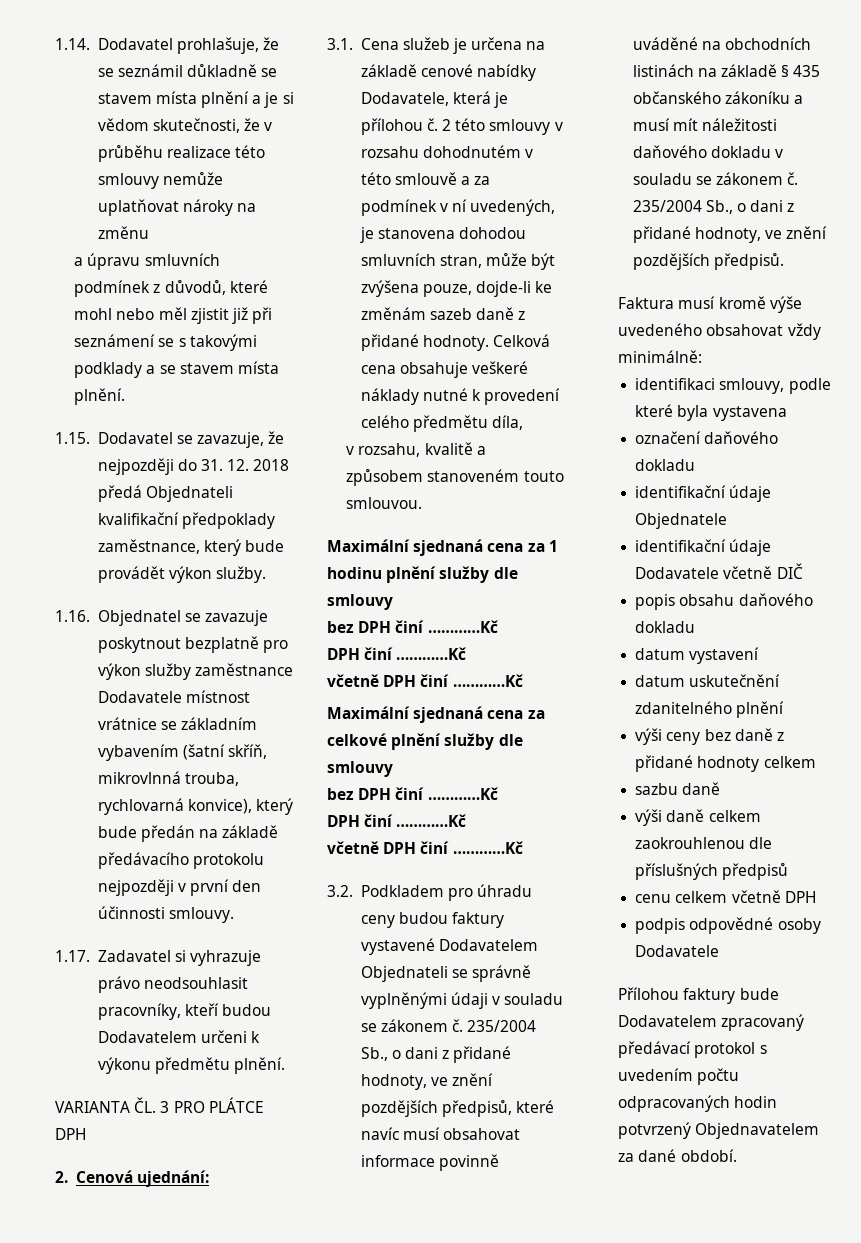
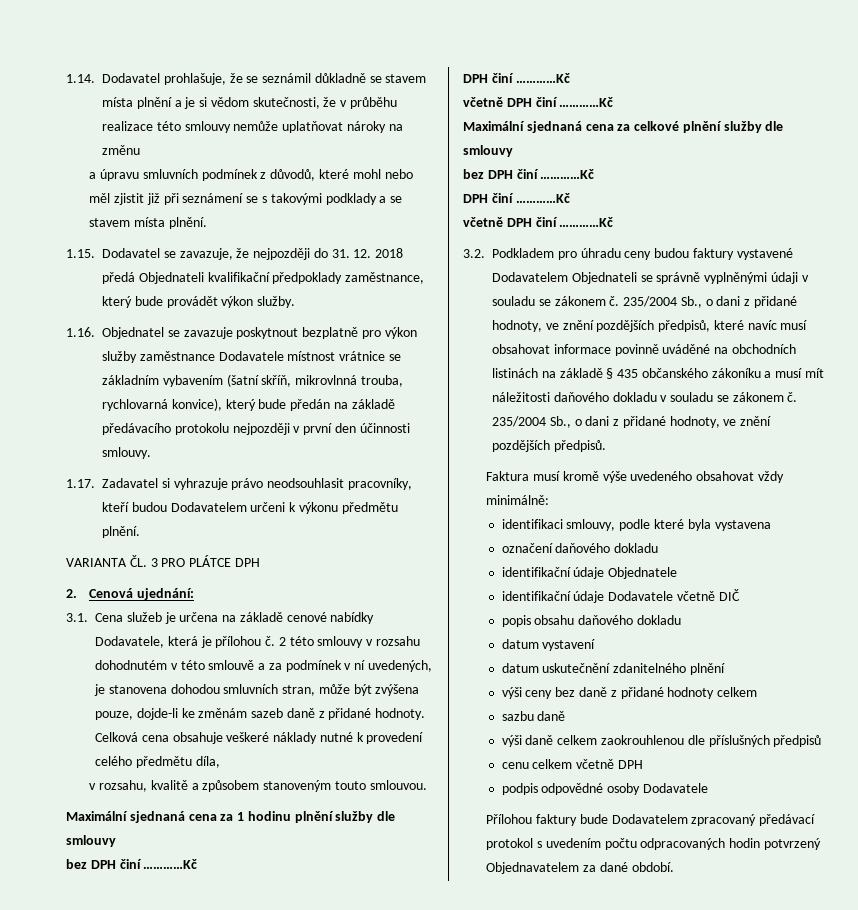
[427,469,520,482] stanoveném -> [263,780,332,792] stanoveným

